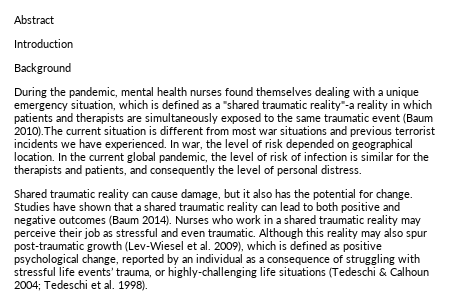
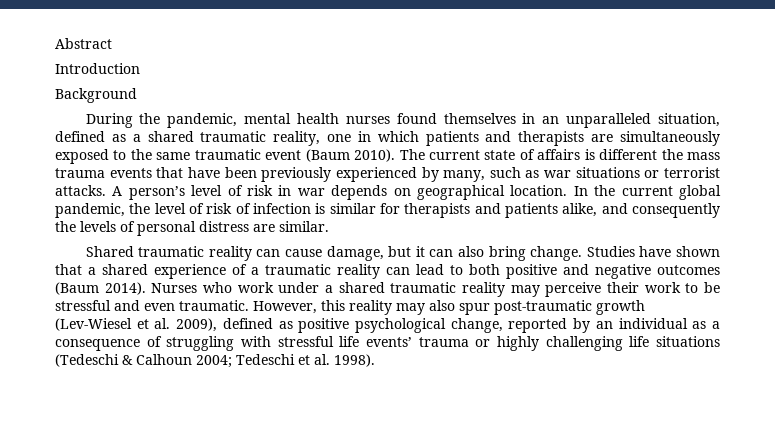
[315,87,419,98] [14,100,388,111] dealing with a unique emergency situation, which is defined as a "shared traumatic reality"-a reality -> [522,113,720,128] [55,131,352,146] in an unparalleled situation, defined as a shared traumatic reality, one
[14,126,435,137] [14,139,334,150] 2010).The current situation is different from most war situations and previous terrorist incidents we have experienced. In war, the level of risk depended -> [354,149,720,162] [55,167,720,182] [55,185,388,200] 2010). The current state of affairs is different the mass trauma events that have been previously experienced by many, such as war situations or terrorist attacks. A person’s level of risk in war depends
[413,152,429,161] the -> (400, 208) none
[85,165,127,176] patients, -> [504,203,598,218] patients alike,
[237,165,261,174] level -> [80,221,116,232] levels
[321,165,362,174] distress. -> [199,221,329,232] distress are similar.
[253,189,373,200] also has the potential for -> [429,246,526,261] can also bring
(176, 206) none -> [154,264,259,279] experience of a
[264,215,273,224] in -> [278,282,320,293] under
[84,228,113,239] job as -> [644,282,720,293] work to be
[259,228,303,239] Although -> [253,301,317,314] However,
[247,241,287,250] which is -> (218, 325) none
[116,267,257,278] trauma, or highly-challenging -> [418,336,623,351] trauma or highly challenging

